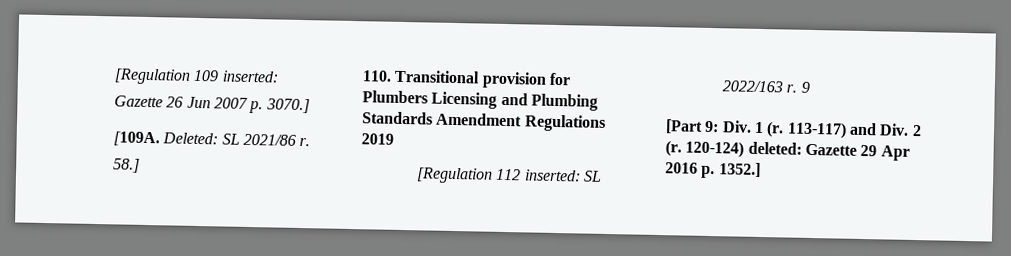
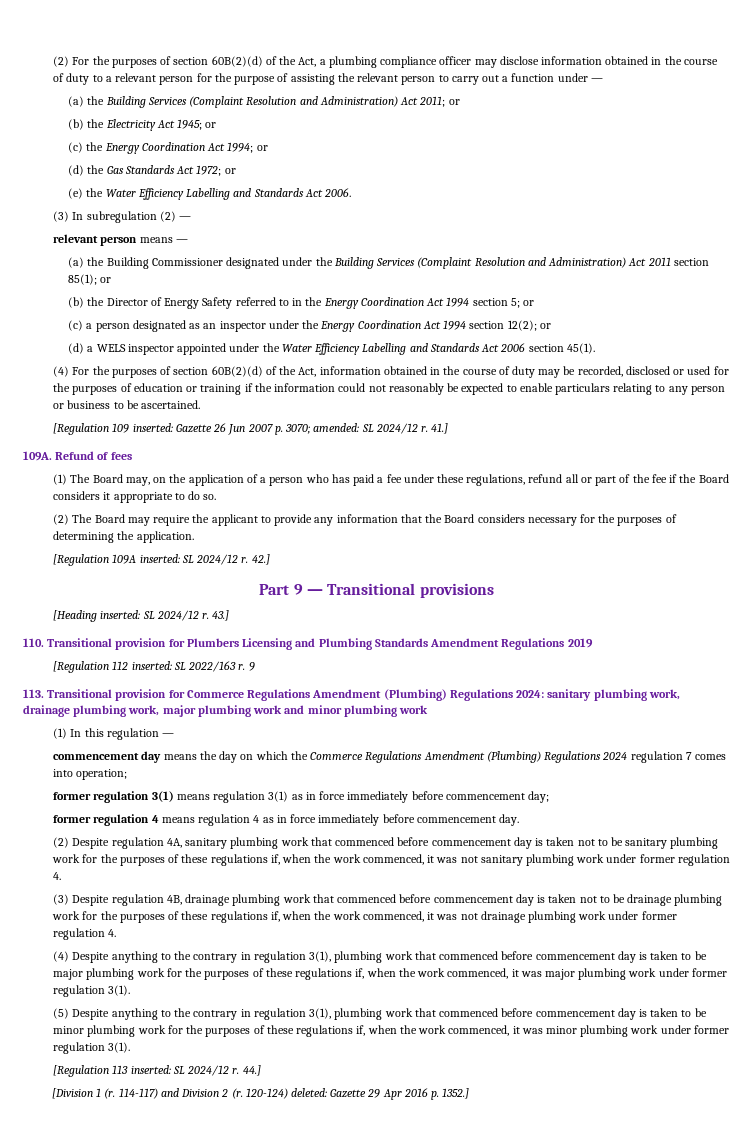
(114, 76) none -> [53,56,718,68] [53,73,603,85] [68,96,460,108] [68,119,217,131] [68,142,268,154] [68,165,236,176] [68,188,352,200] [53,211,192,223] [53,234,188,246] [68,257,709,269] [68,274,112,285] [68,297,535,309] [68,320,551,332] [68,343,595,355] [53,366,729,378] [53,383,725,395] [53,400,201,409] (2) For the purposes of section 60B(2)(d) of the Act, a plumbing compliance officer may disclose information obtained in the course of duty to a relevant person for the purpose of assisting the relevant person to carry out a function under — // (a) the Building Services (Complaint Resolution and Administration) Act 2011; or // (b) the Electricity Act 1945; or // (c) the Energy Coordination Act 1994; or // (d) the Gas Standards Act 1972; or // (e) the Water Efficiency Labelling and Standards Act 2006. // (3) In subregulation (2) — // relevant person means — // (a) the Building Commissioner designated under the Building Services (Complaint Resolution and Administration) Act 2011 section 85(1); or // (b) the Director of Energy Safety referred to in the Energy Coordination Act 1994 section 5; or // (c) a person designated as an inspector under the Energy Coordination Act 1994 section 12(2); or // (d) a WELS inspector appointed under the Water Efficiency Labelling and Standards Act 2006 section 45(1). // (4) For the purposes of section 60B(2)(d) of the Act, information obtained in the course of duty may be recorded, disclosed or used for the purposes of education or training if the information could not reasonably be expected to enable particulars relating to any person or business to be ascertained. //
[265,98,310,114] [113,131,311,147] [113,158,141,173] 3070.] // [109A. Deleted: SL 2021/86 r. 58.] -> [285,423,449,434] [23,451,132,461] [53,474,729,486] [53,491,217,503] [53,514,677,526] [53,531,194,543] [53,554,270,566] [259,583,494,598] [53,610,230,622] 3070; amended: SL 2024/12 r. 41.] // 109A. Refund of fees // (1) The Board may, on the application of a person who has paid a fee under these regulations, refund all or part of the fee if the Board considers it appropriate to do so. // (2) The Board may require the applicant to provide any information that the Board considers necessary for the purposes of determining the application. // [Regulation 109A inserted: SL 2024/12 r. 42.] // Part 9 — Transitional provisions // [Heading inserted: SL 2024/12 r. 43.]
[665,119,910,139] [Part 9: Div. 1 (r. 113-117) and Div. -> [23,689,680,701] [23,705,429,717] [53,728,175,740] [53,751,726,763] [53,769,128,780] [53,791,550,803] [53,814,520,826] [53,837,719,849] [52,854,730,866] [53,872,62,880] [53,894,723,906] [52,911,677,923] [53,928,117,940] [53,951,707,963] [53,968,727,980] [53,985,131,997] [53,1008,707,1020] [53,1025,729,1037] [53,1042,131,1054] [53,1065,261,1077] [51,1088,220,1099] 113. Transitional provision for Commerce Regulations Amendment (Plumbing) Regulations 2024: sanitary plumbing work, drainage plumbing work, major plumbing work and minor plumbing work // (1) In this regulation — // commencement day means the day on which the Commerce Regulations Amendment (Plumbing) Regulations 2024 regulation 7 comes into operation; // former regulation 3(1) means regulation 3(1) as in force immediately before commencement day; // former regulation 4 means regulation 4 as in force immediately before commencement day. // (2) Despite regulation 4A, sanitary plumbing work that commenced before commencement day is taken not to be sanitary plumbing work for the purposes of these regulations if, when the work commenced, it was not sanitary plumbing work under former regulation 4. // (3) Despite regulation 4B, drainage plumbing work that commenced before commencement day is taken not to be drainage plumbing work for the purposes of these regulations if, when the work commenced, it was not drainage plumbing work under former regulation 4. // (4) Despite anything to the contrary in regulation 3(1), plumbing work that commenced before commencement day is taken to be major plumbing work for the purposes of these regulations if, when the work commenced, it was major plumbing work under former regulation 3(1). // (5) Despite anything to the contrary in regulation 3(1), plumbing work that commenced before commencement day is taken to be minor plumbing work for the purposes of these regulations if, when the work commenced, it was minor plumbing work under former regulation 3(1). // [Regulation 113 inserted: SL 2024/12 r. 44.] // [Division 1 (r. 114-117) and Division

